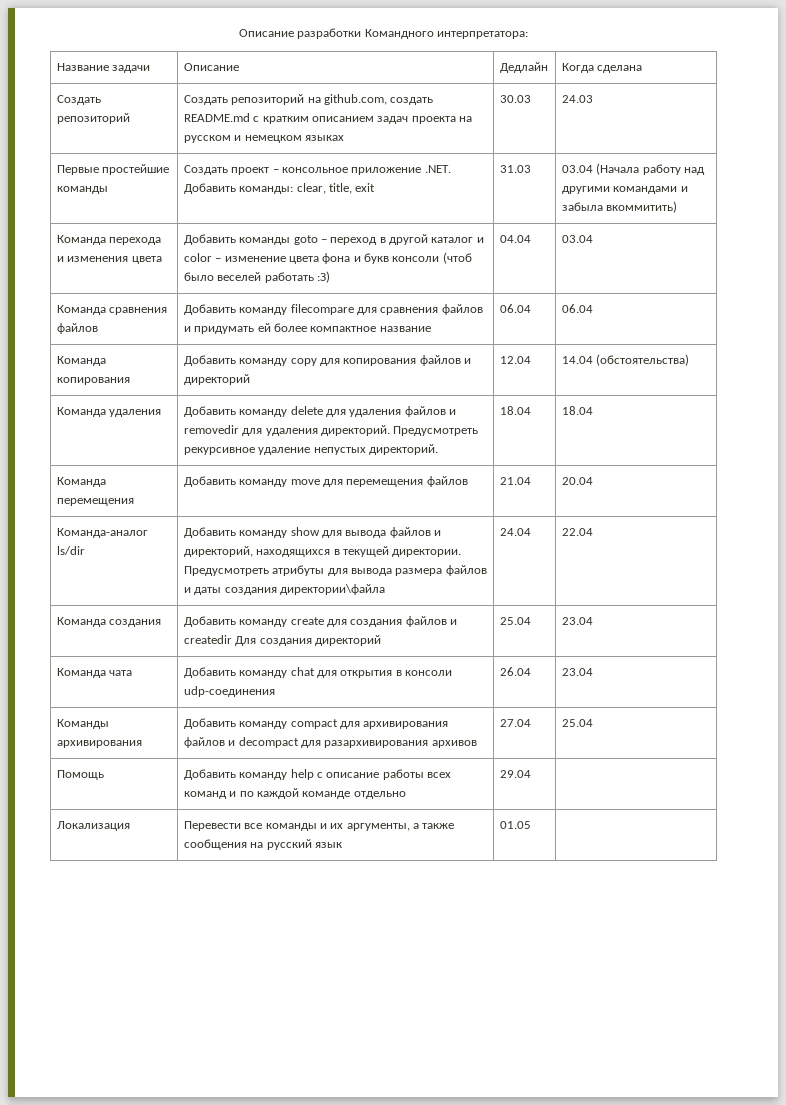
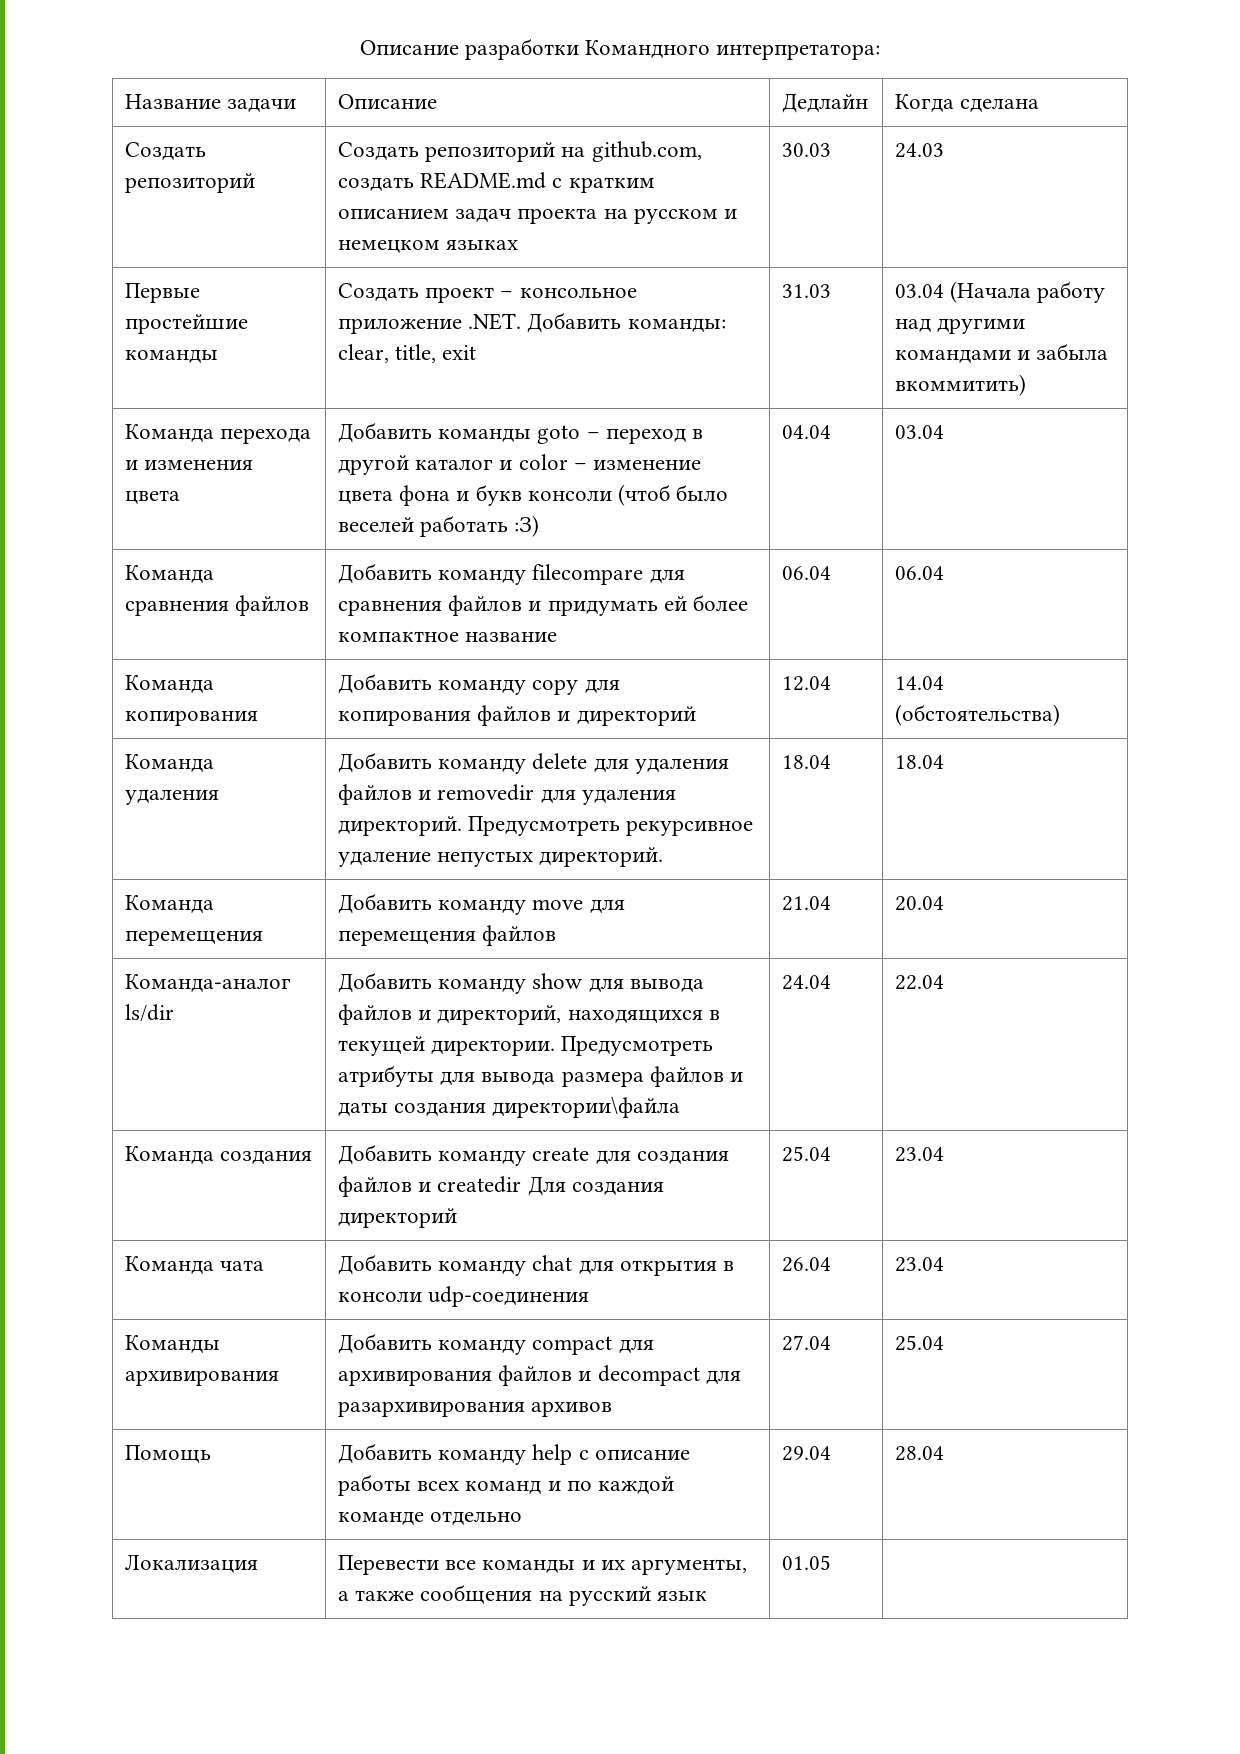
(531, 774) none -> [894,1446,944,1461] 28.04

